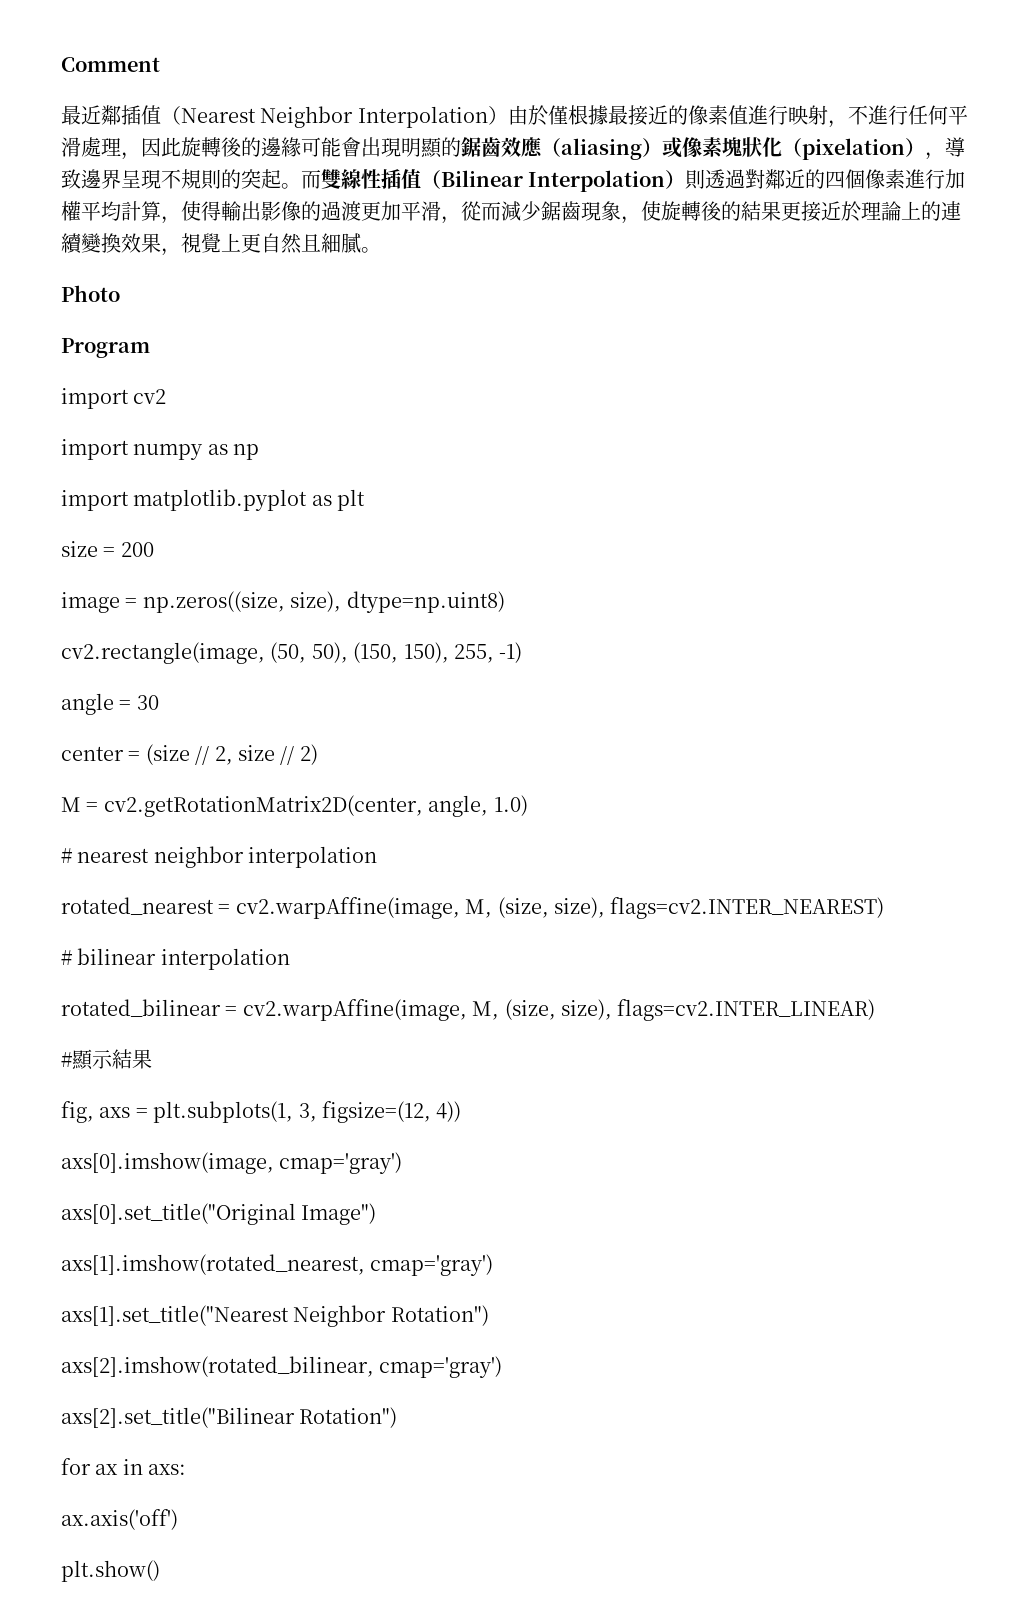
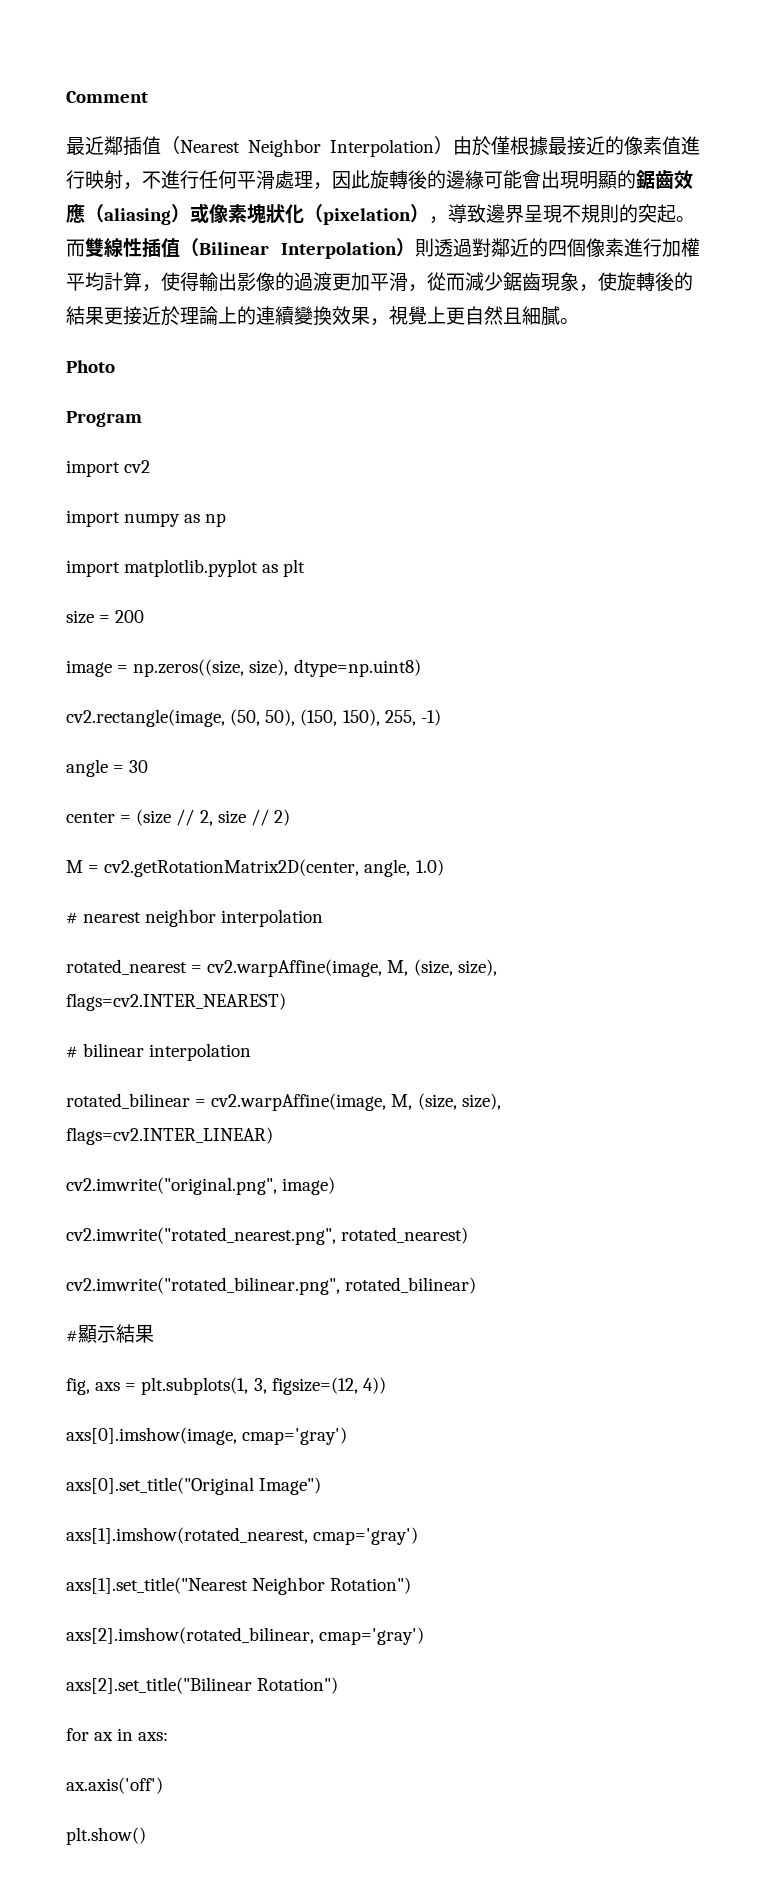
(876, 1010) none -> [66,1177,336,1195] [66,1227,469,1245] [66,1277,477,1295] // cv2.imwrite("original.png", image) // cv2.imwrite("rotated_nearest.png", rotated_nearest) // cv2.imwrite("rotated_bilinear.png", rotated_bilinear)

